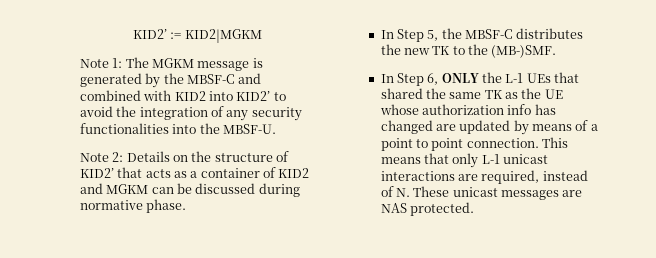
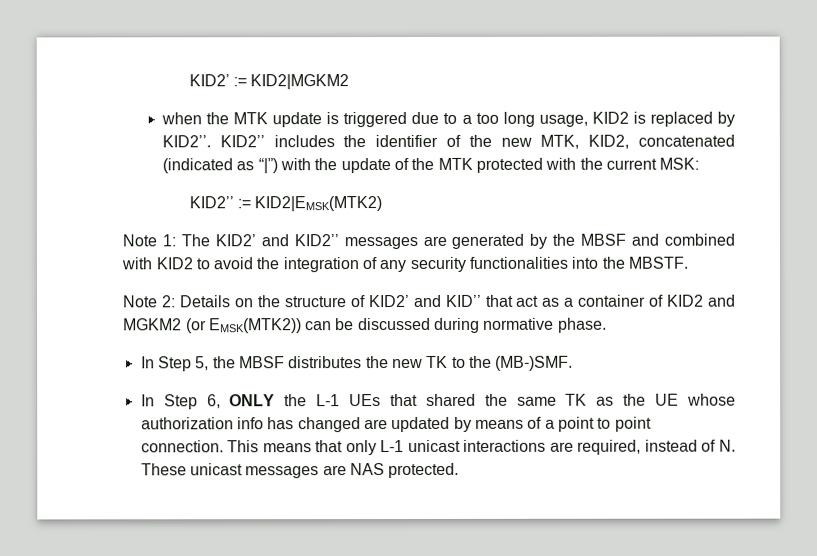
[184,29,262,43] [79,57,263,71] KID2|MGKM // Note 1: The MGKM message is -> [250,74,350,90] [161,111,735,128] [162,134,735,149] [162,157,700,174] [188,196,383,212] [122,234,447,250] KID2|MGKM2 // when the MTK update is triggered due to a too long usage, KID2 is replaced by KID2’’. KID2’’ includes the identifier of the new MTK, KID2, concatenated (indicated as “|”) with the update of the MTK protected with the current MSK: // KID2’’ := KID2|EMSK(MTK2) // Note 1: The KID2’ and KID2’’ messages are
[186,74,235,84] MBSF-C -> [580,233,627,246] MBSF
[208,91,271,101] into KID2’ -> (193, 263) none
[222,124,276,134] MBSF-U. -> [628,256,689,269] MBSTF.
[117,167,171,178] that acts -> [413,294,540,307] and KID’’ that act
[106,184,149,194] MGKM -> [123,318,302,334] MGKM2 (or EMSK(MTK2))
[464,29,513,39] MBSF-C -> [239,356,286,369] MBSF

